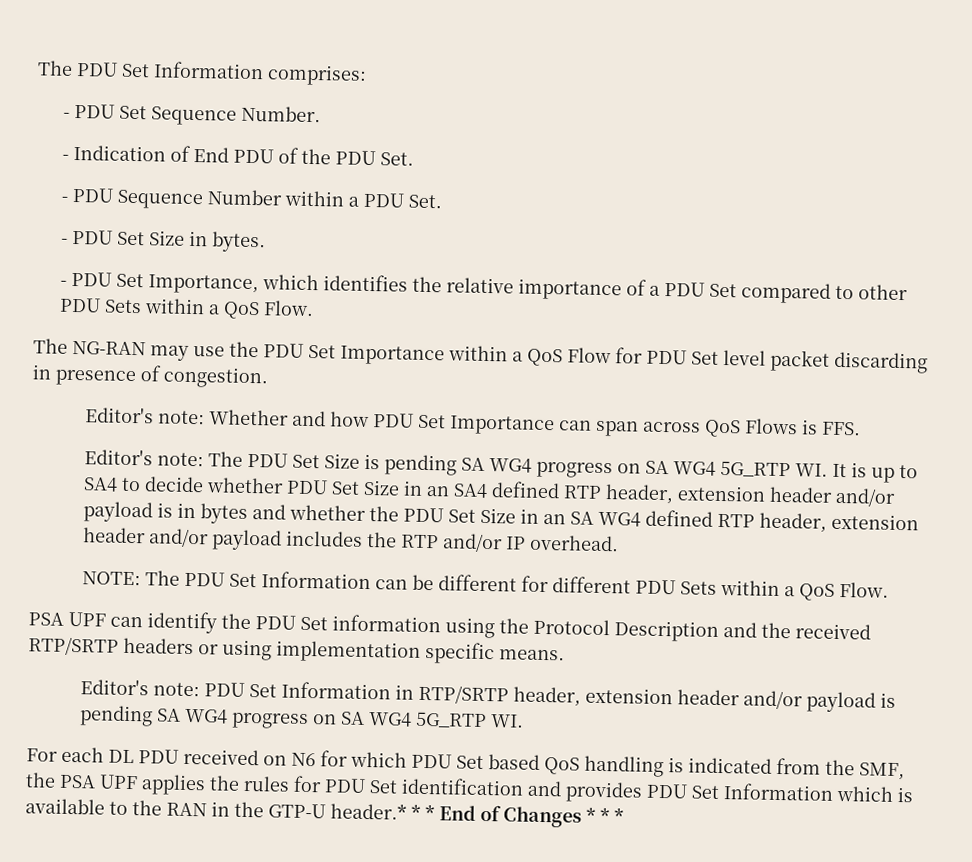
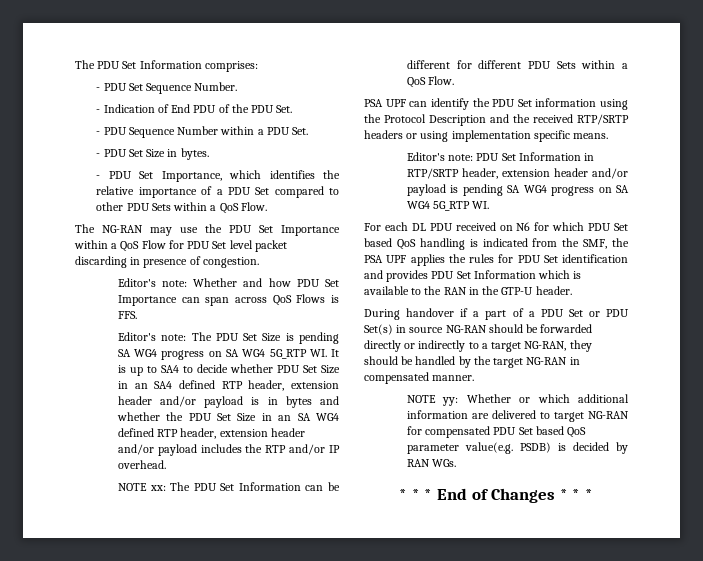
[81,571,141,586] NOTE: -> [117,483,166,491] NOTE xx:
[330,803,407,820] header.* -> [535,286,572,295] [364,308,629,320] [364,324,593,335] [364,340,592,352] [364,356,580,368] [364,372,475,384] [406,394,629,406] [406,410,629,422] [406,426,587,438] [406,442,628,454] [406,459,457,467] [399,489,408,500] header. // During handover if a part of a PDU Set or PDU Set(s) in source NG-RAN should be forwarded directly or indirectly to a target NG-RAN, they should be handled by the target NG-RAN in compensated manner. // NOTE yy: Whether or which additional information are delivered to target NG-RAN for compensated PDU Set based QoS parameter value(e.g. PSDB) is decided by RAN WGs. // *

